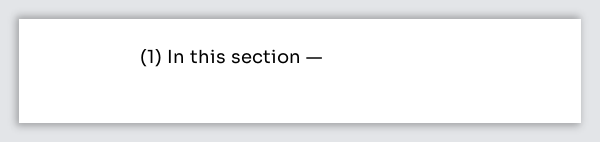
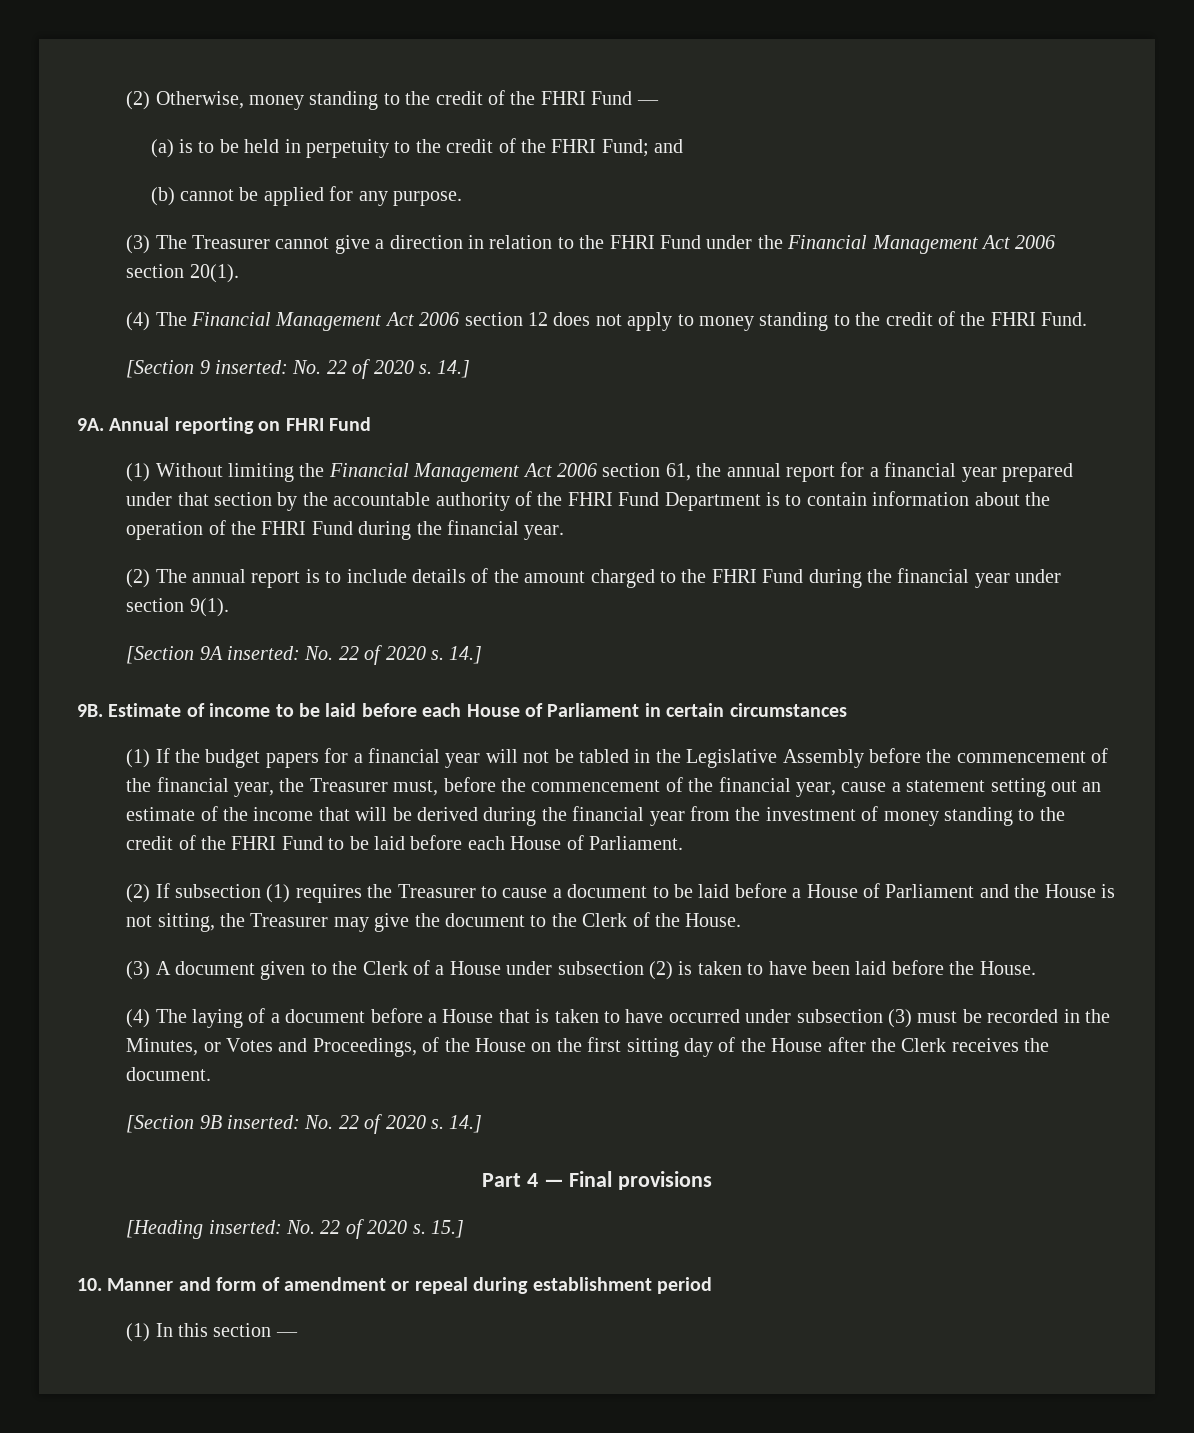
(140, 58) none -> [126,90,659,110] [150,138,684,158] [150,186,463,206] [126,235,1056,254] [126,264,239,283] [126,311,1088,331] [126,359,471,379] [77,417,371,434] [126,462,1073,482] [126,491,1050,511] [126,520,565,540] [126,568,1062,588] [126,598,229,617] [126,645,483,665] [77,703,847,717] [126,748,1109,768] [126,777,1102,797] [126,806,1065,826] [126,835,683,850] [126,883,1115,903] [126,912,742,932] [126,960,1036,980] [126,1008,1110,1028] [126,1037,1050,1057] [126,1067,212,1081] [126,1114,483,1134] [481,1171,713,1190] [126,1219,464,1239] [77,1277,712,1294] (2) Otherwise, money standing to the credit of the FHRI Fund — // (a) is to be held in perpetuity to the credit of the FHRI Fund; and // (b) cannot be applied for any purpose. // (3) The Treasurer cannot give a direction in relation to the FHRI Fund under the Financial Management Act 2006 section 20(1). // (4) The Financial Management Act 2006 section 12 does not apply to money standing to the credit of the FHRI Fund. // [Section 9 inserted: No. 22 of 2020 s. 14.] // 9A. Annual reporting on FHRI Fund // (1) Without limiting the Financial Management Act 2006 section 61, the annual report for a financial year prepared under that section by the accountable authority of the FHRI Fund Department is to contain information about the operation of the FHRI Fund during the financial year. // (2) The annual report is to include details of the amount charged to the FHRI Fund during the financial year under section 9(1). // [Section 9A inserted: No. 22 of 2020 s. 14.] // 9B. Estimate of income to be laid before each House of Parliament in certain circumstances // (1) If the budget papers for a financial year will not be tabled in the Legislative Assembly before the commencement of the financial year, the Treasurer must, before the commencement of the financial year, cause a statement setting out an estimate of the income that will be derived during the financial year from the investment of money standing to the credit of the FHRI Fund to be laid before each House of Parliament. // (2) If subsection (1) requires the Treasurer to cause a document to be laid before a House of Parliament and the House is not sitting, the Treasurer may give the document to the Clerk of the House. // (3) A document given to the Clerk of a House under subsection (2) is taken to have been laid before the House. // (4) The laying of a document before a House that is taken to have occurred under subsection (3) must be recorded in the Minutes, or Votes and Proceedings, of the House on the first sitting day of the House after the Clerk receives the document. // [Section 9B inserted: No. 22 of 2020 s. 14.] // Part 4 — Final provisions // [Heading inserted: No. 22 of 2020 s. 15.] // 10. Manner and form of amendment or repeal during establishment period //

